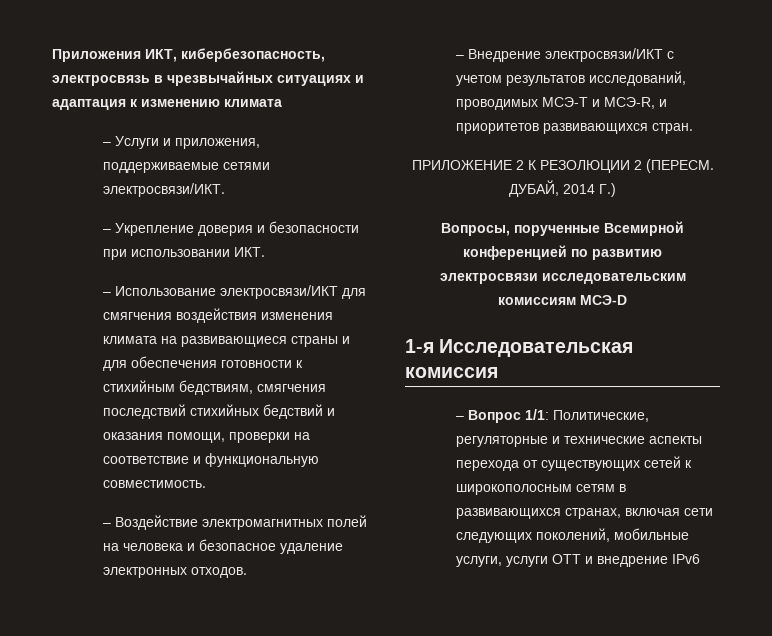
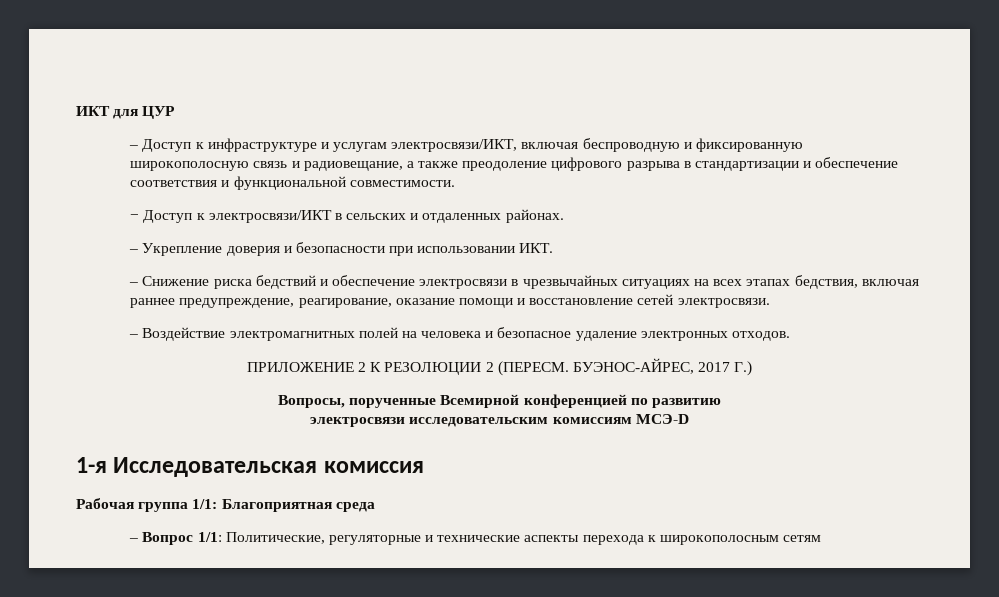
[52,48,325,62] [52,71,364,86] [52,99,282,110] [102,136,260,149] [102,162,270,173] [102,183,225,197] Приложения ИКТ, кибербезопасность, электросвязь в чрезвычайных ситуациях и адаптация к изменению климата // – Услуги и приложения, поддерживаемые сетями электросвязи/ИКТ. -> [76,106,176,119] [129,138,803,152] [130,157,899,171] [130,176,455,190] [130,209,564,223] ИКТ для ЦУР // – Доступ к инфраструктуре и услугам электросвязи/ИКТ, включая беспроводную и фиксированную широкополосную связь и радиовещание, а также преодоление цифрового разрыва в стандартизации и обеспечение соответствия и функциональной совместимости. // − Доступ к электросвязи/ИКТ в сельских и отдаленных районах.
[114,285,366,299] [102,308,333,323] [102,336,350,347] [102,356,303,371] [102,380,326,395] [102,404,335,419] [102,432,310,443] [102,453,319,467] [102,480,206,488] Использование электросвязи/ИКТ для смягчения воздействия изменения климата на развивающиеся страны и для обеспечения готовности к стихийным бедствиям, смягчения последствий стихийных бедствий и оказания помощи, проверки на соответствие и функциональную совместимость. -> [142,275,919,289] [130,294,770,308] Снижение риска бедствий и обеспечение электросвязи в чрезвычайных ситуациях на всех этапах бедствия, включая раннее предупреждение, реагирование, оказание помощи и восстановление сетей электросвязи.
[455,48,674,62] [455,71,686,86] [455,97,667,110] [455,123,693,134] // – Внедрение электросвязи/ИКТ с учетом результатов исследований, проводимых МСЭ-Т и МСЭ-R, и приоритетов развивающихся стран. -> (790, 336) none
[509,180,595,197] ДУБАЙ, 2014 -> [572,358,731,374] БУЭНОС-АЙРЕС, 2017
(498, 372) none -> [76,498,375,512] // Рабочая группа 1/1: Благоприятная среда
[522,456,692,471] [455,484,626,495] [455,508,713,519] [455,528,689,543] [455,554,700,567] от существующих сетей к широкополосным сетям в развивающихся странах, включая сети следующих поколений, мобильные услуги, услуги ОТТ и внедрение IPv6 -> [647,535,822,545] к широкополосным сетям

